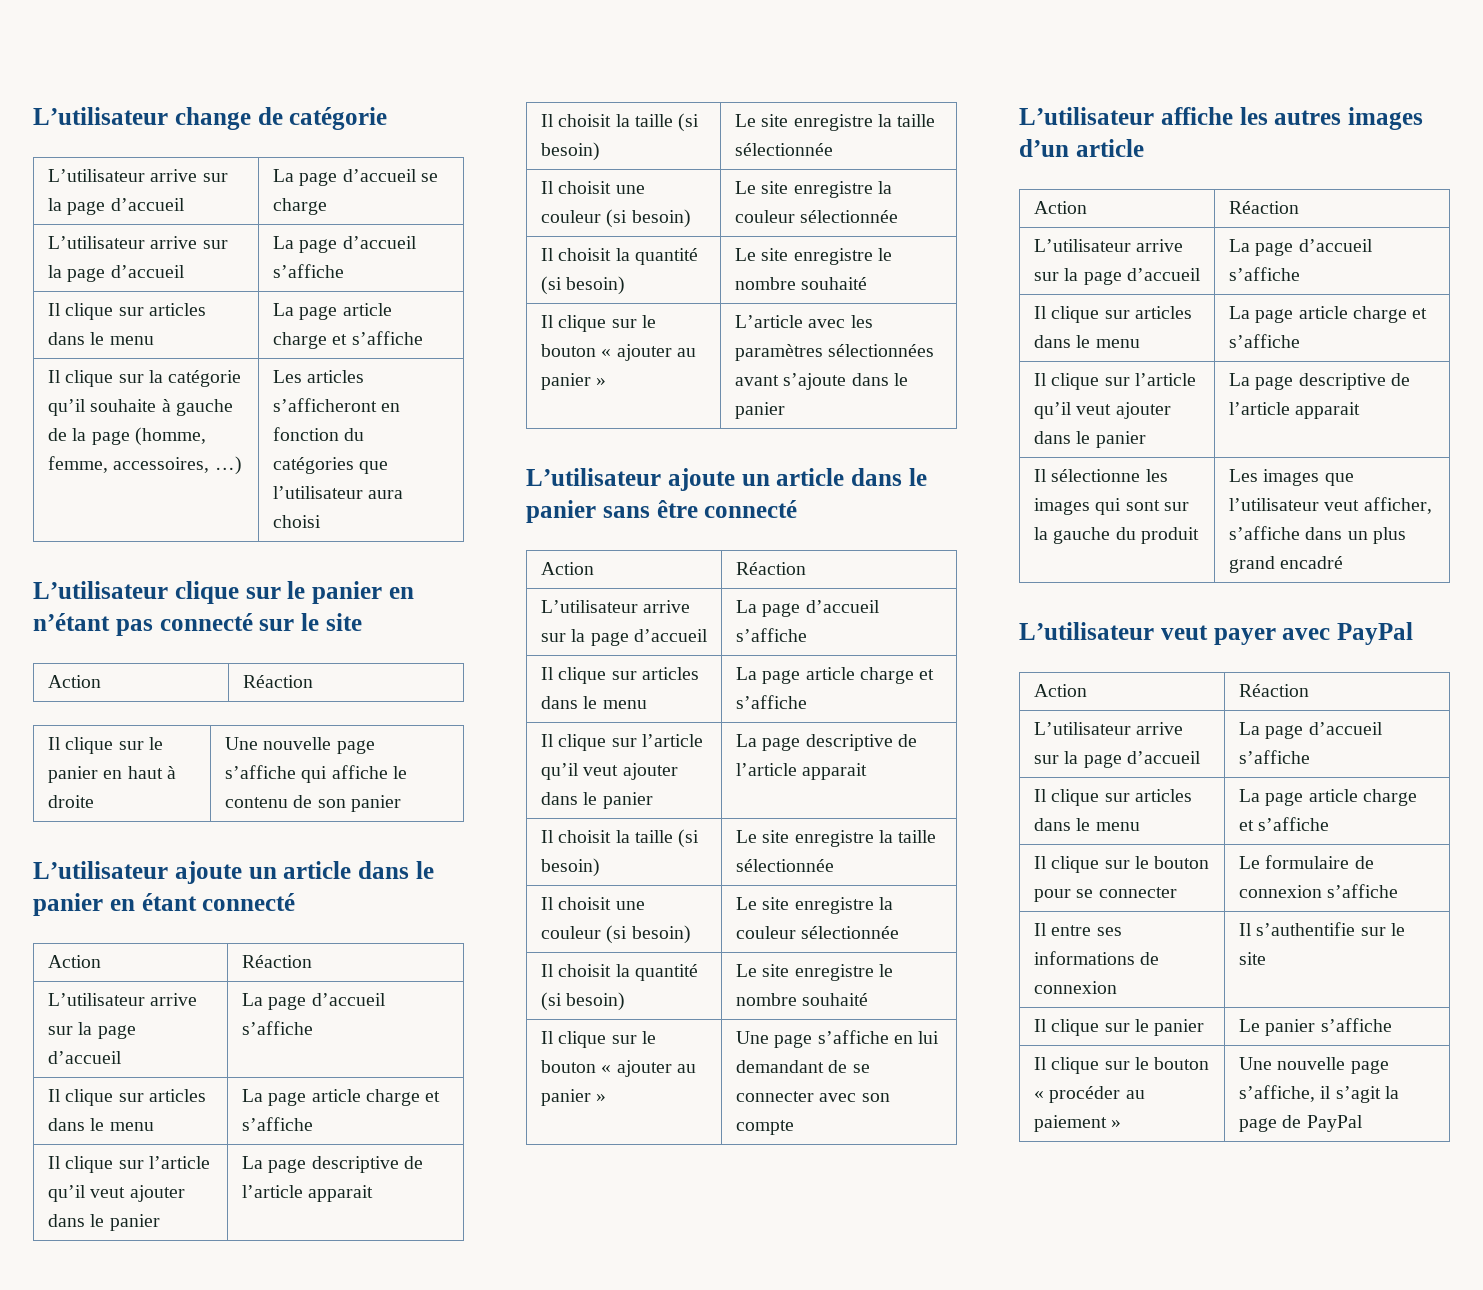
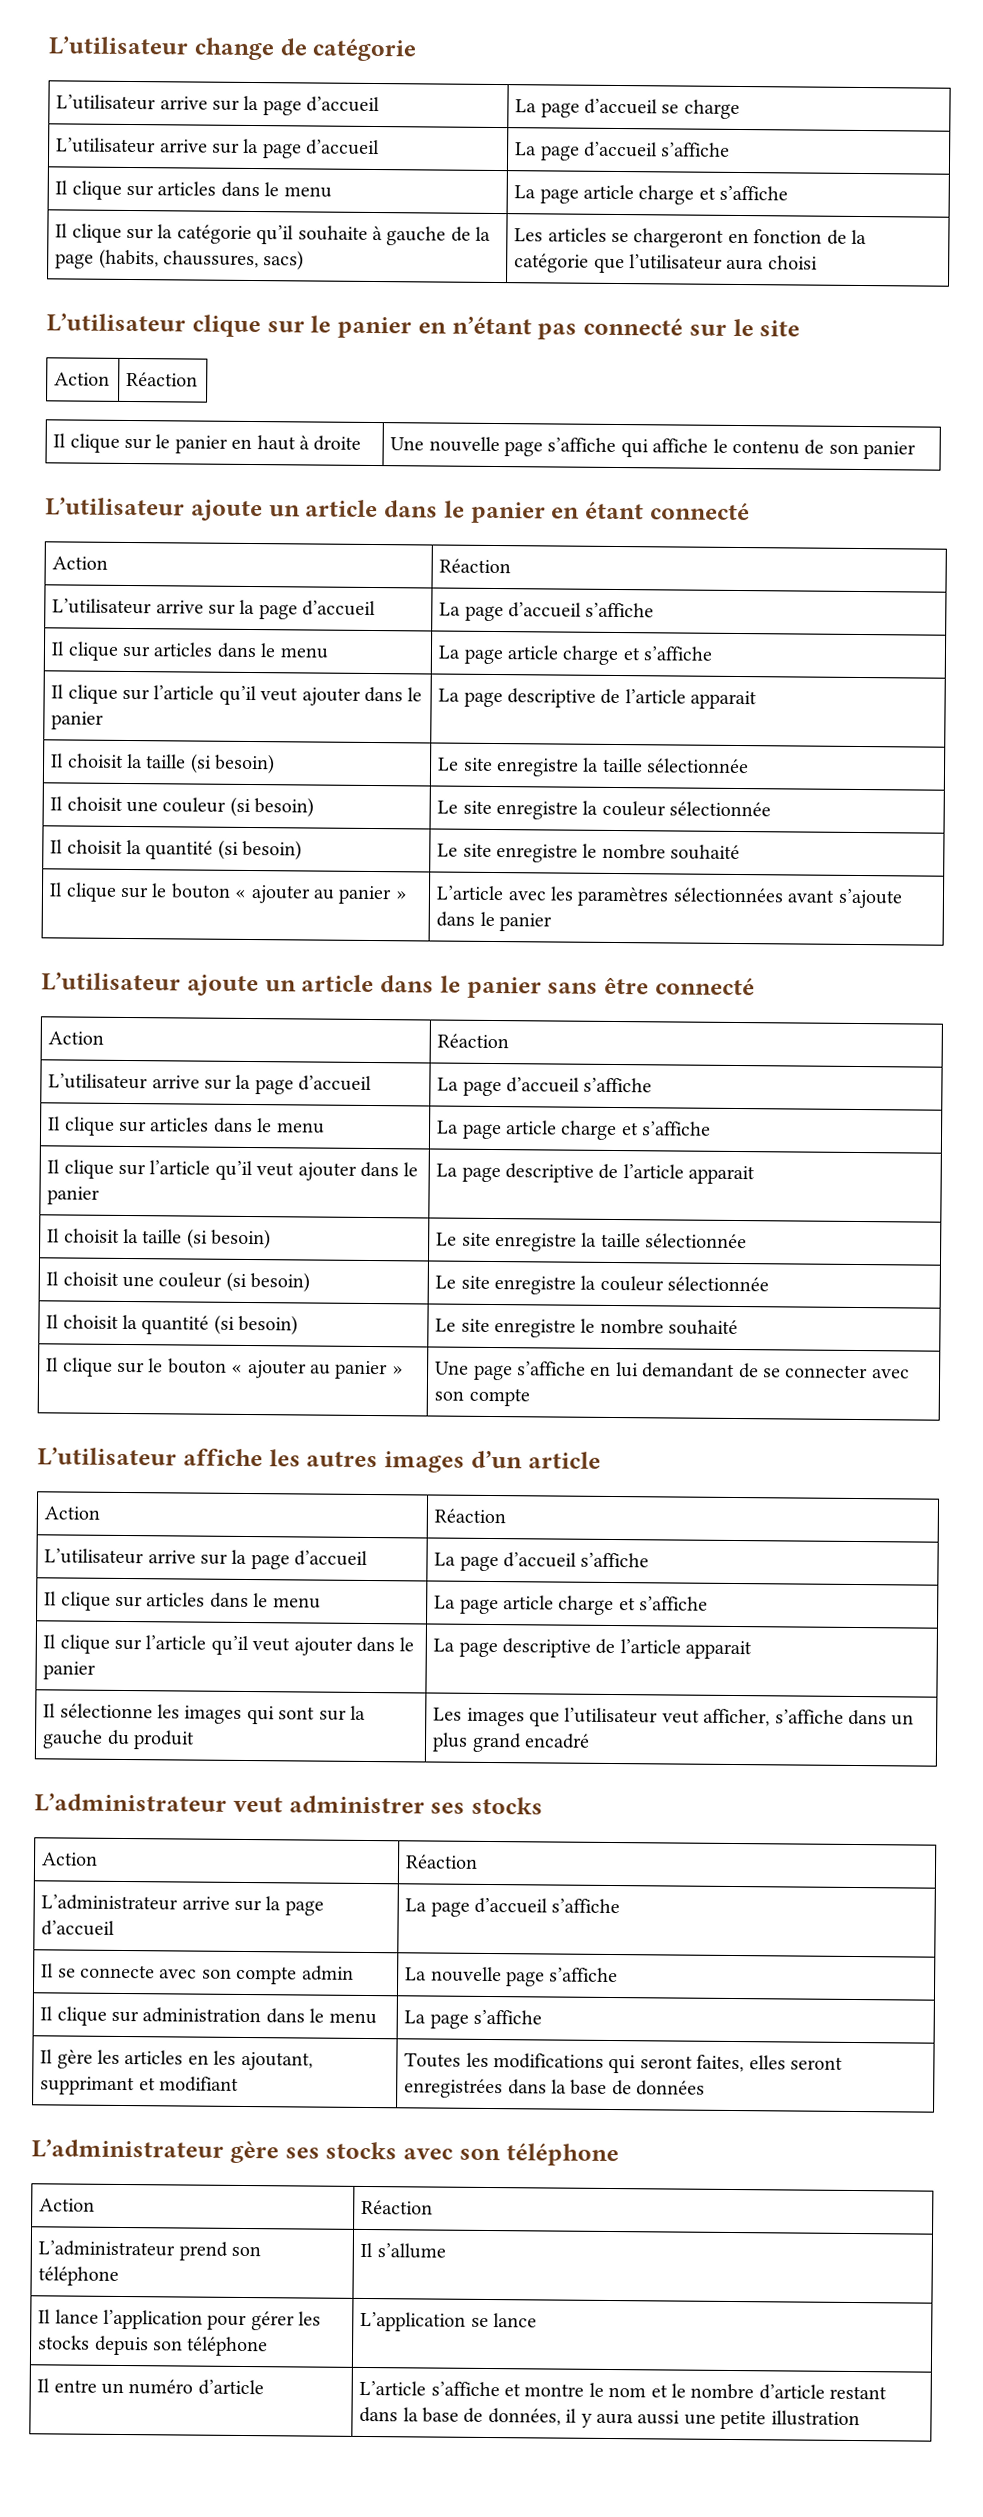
[134,427,206,446] [48,456,242,475] [273,370,365,383] [273,398,401,412] [273,427,365,441] [273,457,355,474] (homme, femme, accessoires, …) | Les articles s’afficheront en fonction du catégories -> [98,248,305,271] [514,227,868,248] [514,253,590,273] (habits, chaussures, sacs) | Les articles se chargeront en fonction de la catégorie
[1019,622,1413,645] [1034,684,1088,697] [1239,684,1310,697] [1034,722,1184,735] [1034,751,1201,768] [1239,722,1383,739] [1239,750,1311,764] [1034,789,1192,806] [1034,818,1140,831] [1239,789,1417,806] [1239,817,1330,831] [1034,856,1210,873] [1034,887,1177,902] [1239,855,1374,869] [1239,884,1399,898] [1034,923,1122,936] [1034,951,1160,965] [1034,981,1118,994] [1239,922,1405,936] [1239,952,1267,965] [1034,1019,1205,1036] [1239,1018,1392,1036] [1034,1057,1210,1074] [1034,1086,1145,1103] [1034,1115,1122,1132] [1239,1057,1389,1074] [1239,1085,1399,1103] [1239,1115,1363,1132] L’utilisateur veut payer avec PayPal // Action | Réaction // L’utilisateur arrive sur la page d’accueil | La page d’accueil s’affiche // Il clique sur articles dans le menu | La page article charge et s’affiche // Il clique sur le bouton pour se connecter | Le formulaire de connexion s’affiche // Il entre ses informations de connexion | Il s’authentifie sur le site // Il clique sur le panier | Le panier s’affiche // Il clique sur le bouton « procéder au paiement » | Une nouvelle page s’affiche, il s’agit la page de PayPal -> [34,1793,543,1815] [42,1852,99,1866] [405,1854,479,1869] [41,1894,324,1916] [41,1920,116,1936] [405,1897,621,1917] [41,1963,354,1985] [405,1966,619,1987] [40,2006,377,2026] [404,2009,543,2029] [40,2049,313,2071] [40,2076,240,2096] [404,2052,844,2074] [404,2078,706,2099] [31,2139,619,2167] [39,2198,96,2212] [361,2199,434,2215] [38,2240,262,2261] [38,2266,120,2286] [360,2242,446,2259] [38,2309,322,2331] [38,2335,269,2357] [360,2311,538,2332] [37,2378,264,2396] [359,2380,888,2400] [359,2406,860,2430] L’administrateur veut administrer ses stocks // Action | Réaction // L’administrateur arrive sur la page d’accueil | La page d’accueil s’affiche // Il se connecte avec son compte admin | La nouvelle page s’affiche // Il clique sur administration dans le menu | La page s’affiche // Il gère les articles en les ajoutant, supprimant et modifiant | Toutes les modifications qui seront faites, elles seront enregistrées dans la base de données // L’administrateur gère ses stocks avec son téléphone // Action | Réaction // L’administrateur prend son téléphone | Il s’allume // Il lance l’application pour gérer les stocks depuis son téléphone | L’application se lance // Il entre un numéro d’article | L’article s’affiche et montre le nom et le nombre d’article restant dans la base de données, il y aura aussi une petite illustration

